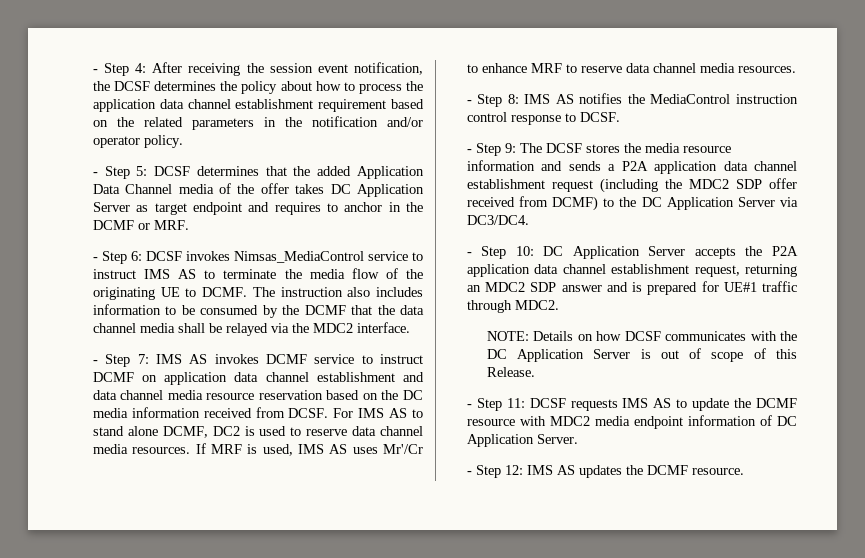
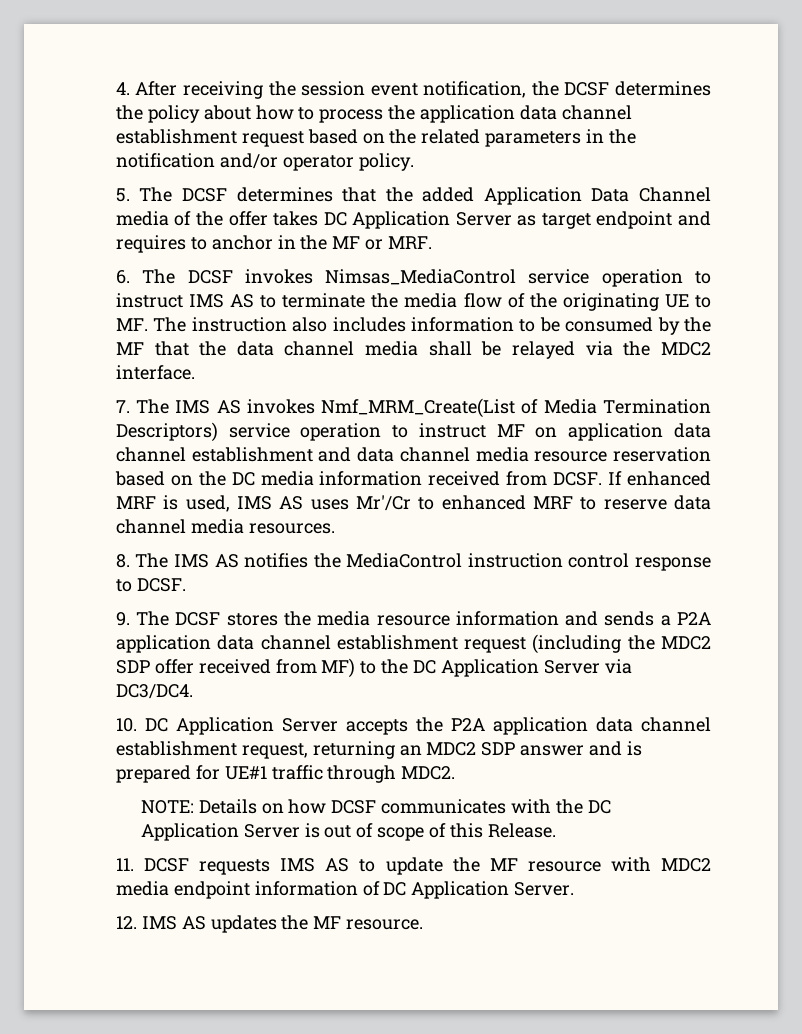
[92,63,147,76] - Step 4: -> [115,82,130,95] 4.
[318,99,387,112] requirement -> [241,131,304,147] request
[92,166,148,179] - Step 5: -> [115,187,173,202] 5. The
[92,220,134,230] DCMF -> [332,236,361,249] MF
[92,251,142,264] - Step 6: -> [115,269,176,284] 6. The
(408, 256) none -> [601,269,683,287] operation
[202,287,248,297] DCMF. -> [115,318,148,331] MF.
[304,305,346,315] DCMF -> [115,342,144,355] MF
[92,354,423,367] [92,372,134,382] - Step 7: IMS AS invokes DCMF service to instruct DCMF -> [115,398,712,418] [115,422,525,442] 7. The IMS AS invokes Nmf_MRM_Create(List of Media Termination Descriptors) service operation to instruct MF
[333,408,423,418] [92,426,423,438] [92,443,206,454] For IMS AS to stand alone DCMF, DC2 is used to reserve data channel media resources. If -> [608,471,712,486] If enhanced
[481,63,527,73] enhance -> [441,495,526,510] enhanced
[466,94,519,107] - Step 8: -> [115,553,169,568] 8. The
[466,143,516,156] - Step 9: -> [115,612,130,626] 9.
[552,196,599,211] DCMF) -> [321,658,356,678] MF)
[466,246,534,259] - Step 10: -> [115,718,137,732] 10.
[466,398,525,411] - Step 11: -> [115,858,134,871] 11.
[755,398,797,408] DCMF -> [489,858,518,871] MF
[466,465,523,478] - Step 12: -> [115,916,137,929] 12.
[646,465,688,475] DCMF -> [313,916,342,929] MF

